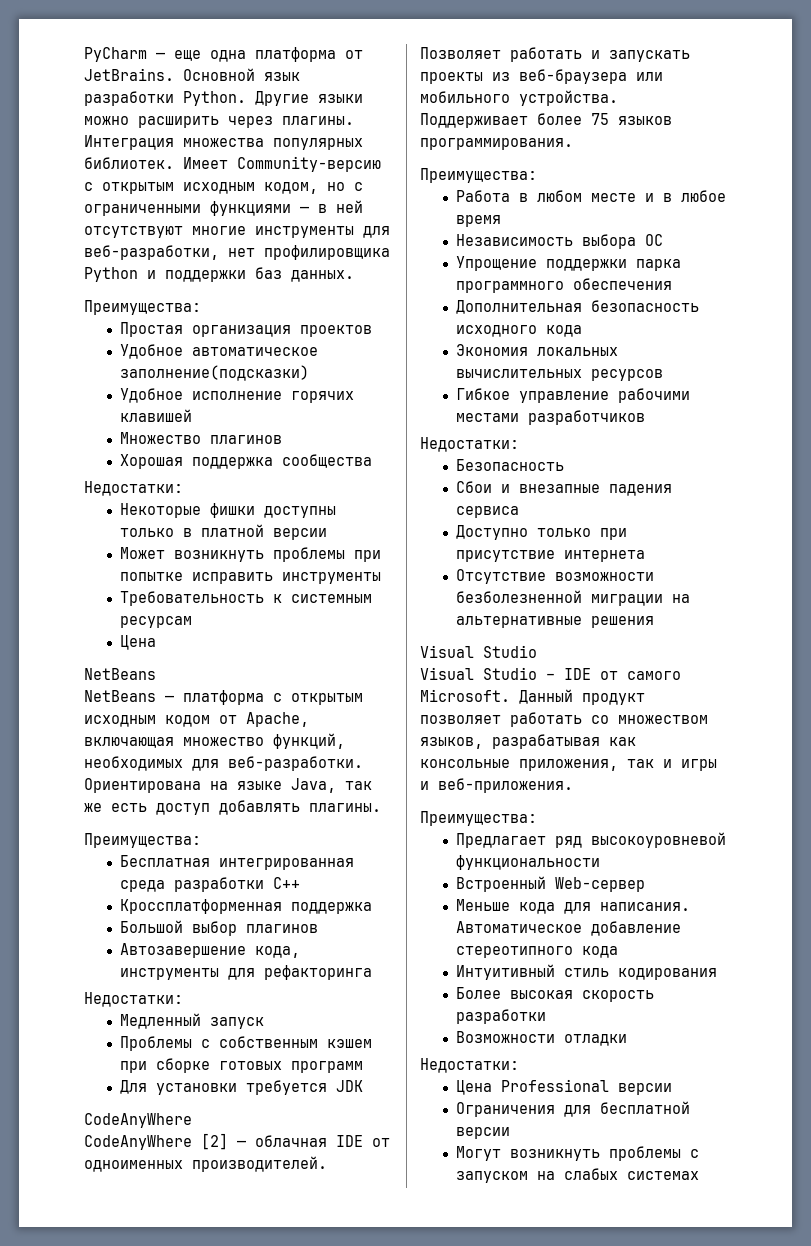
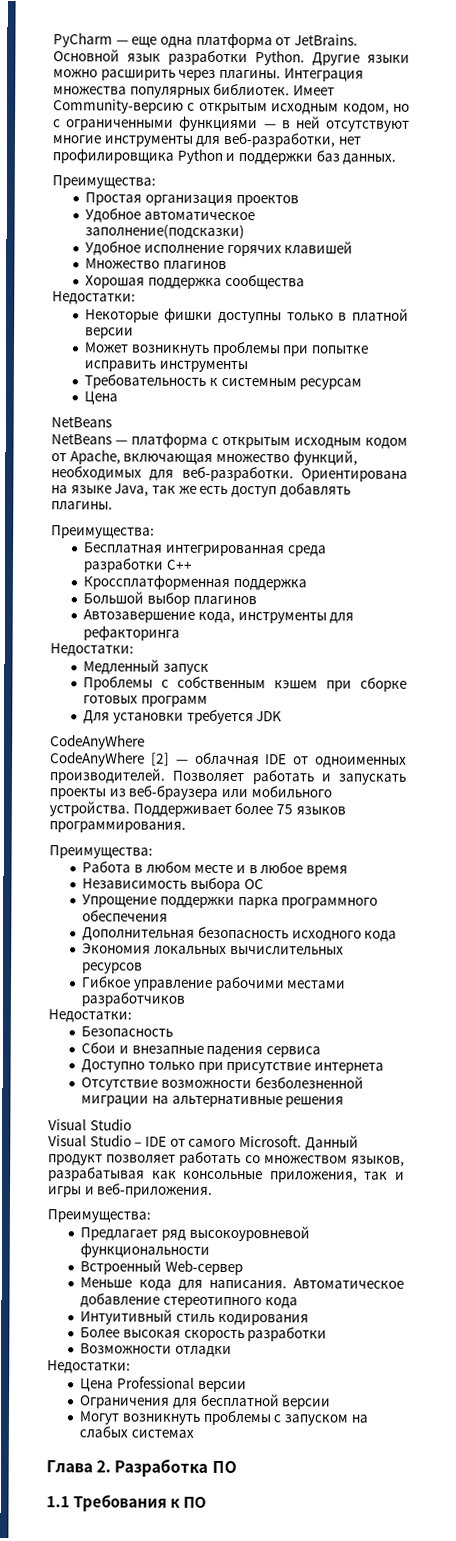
(700, 1175) none -> [46,1458,237,1477] [46,1494,208,1512] // Глава 2. Разработка ПО // 1.1 Требования к ПО

